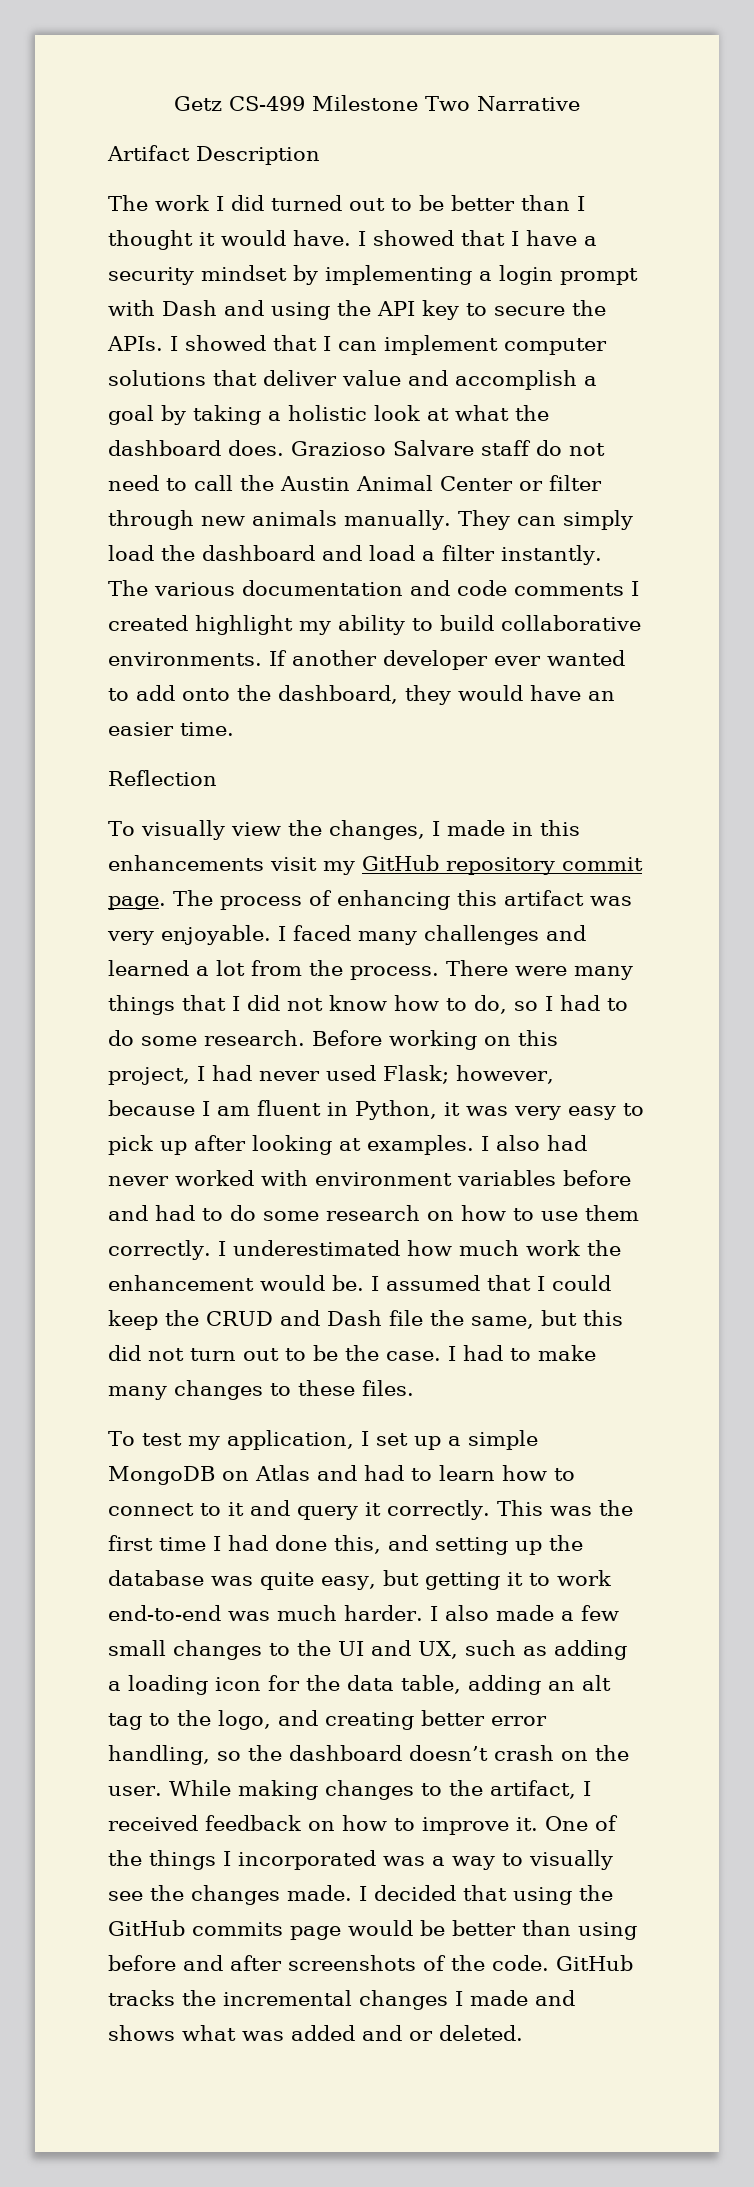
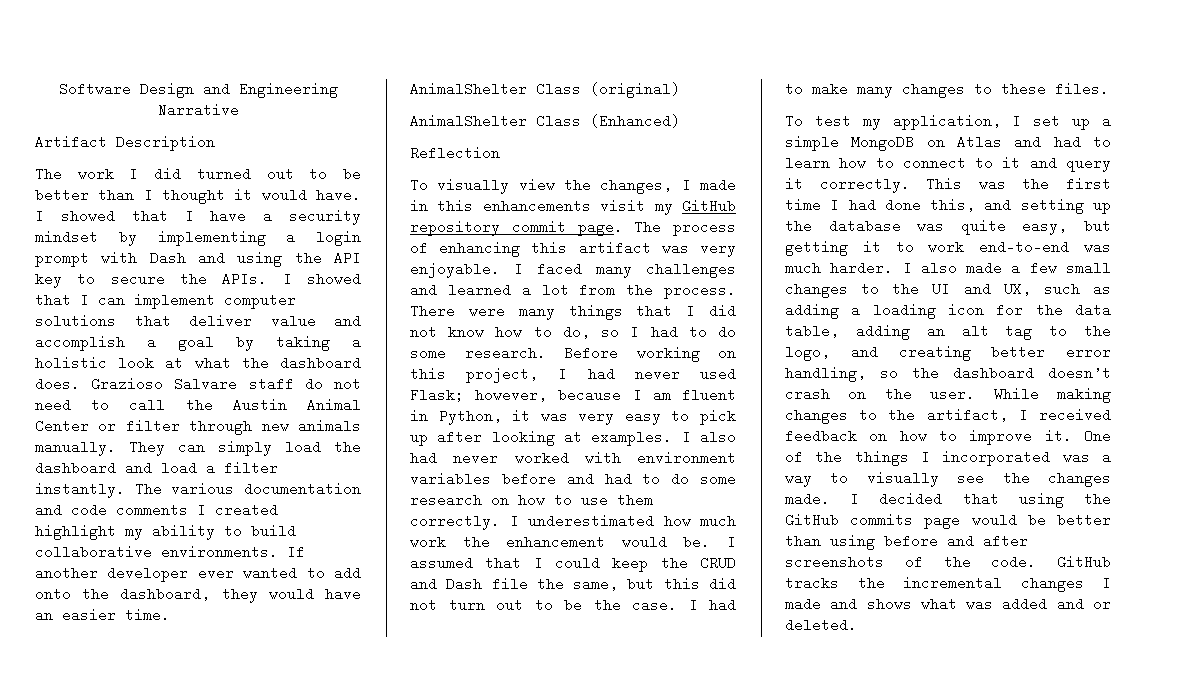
[174,95,471,111] Getz CS-499 Milestone Two -> [58,82,338,98] Software Design and Engineering
(234, 729) none -> [410,82,680,98] [410,114,680,128] // AnimalShelter Class (original) // AnimalShelter Class (Enhanced)

